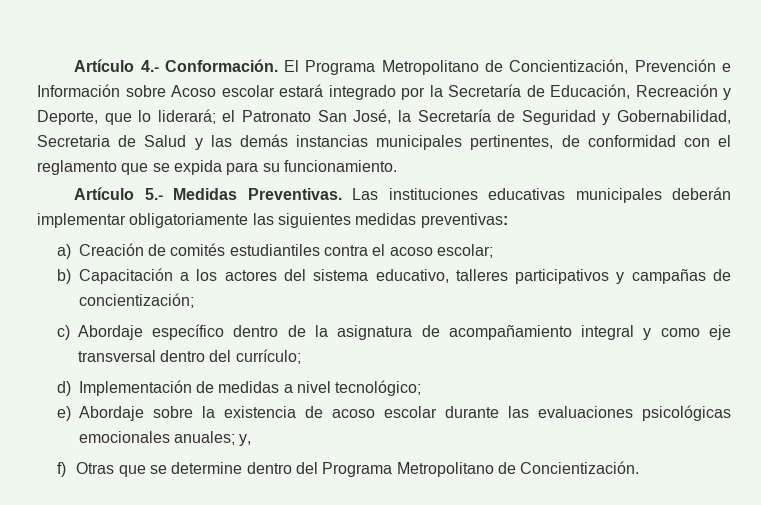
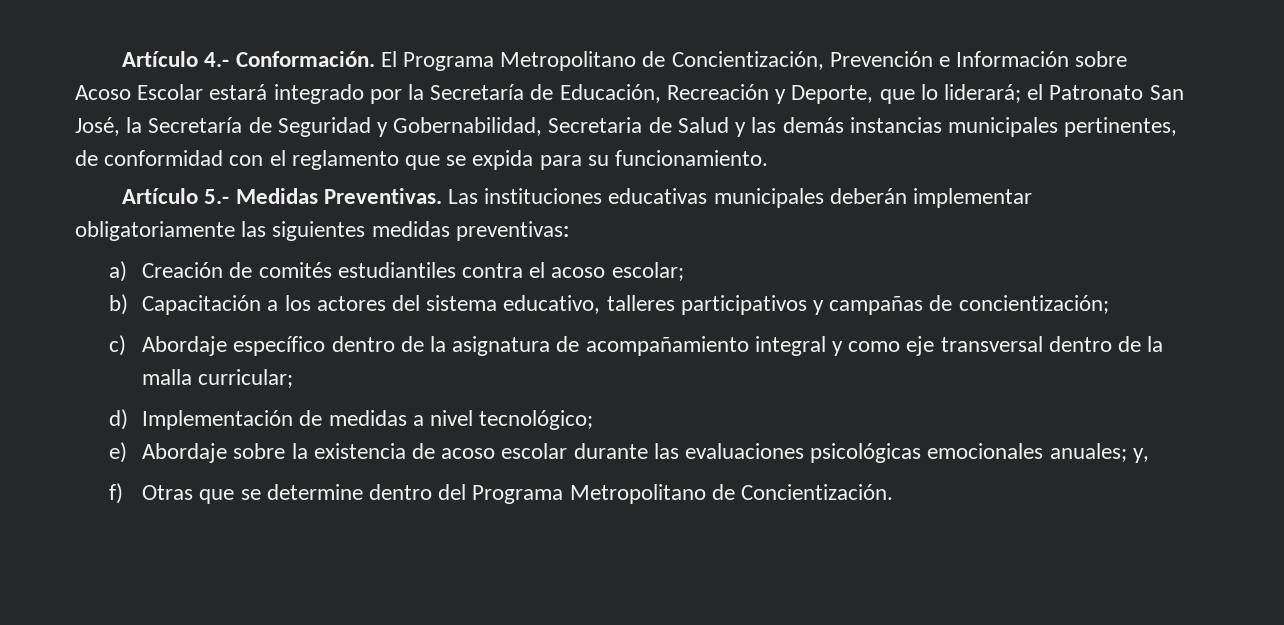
[221,85,275,97] escolar -> [137,84,204,100] Escolar
[209,349,301,364] del currículo; -> [1118,336,1164,352] [142,369,294,388] de la malla curricular;

